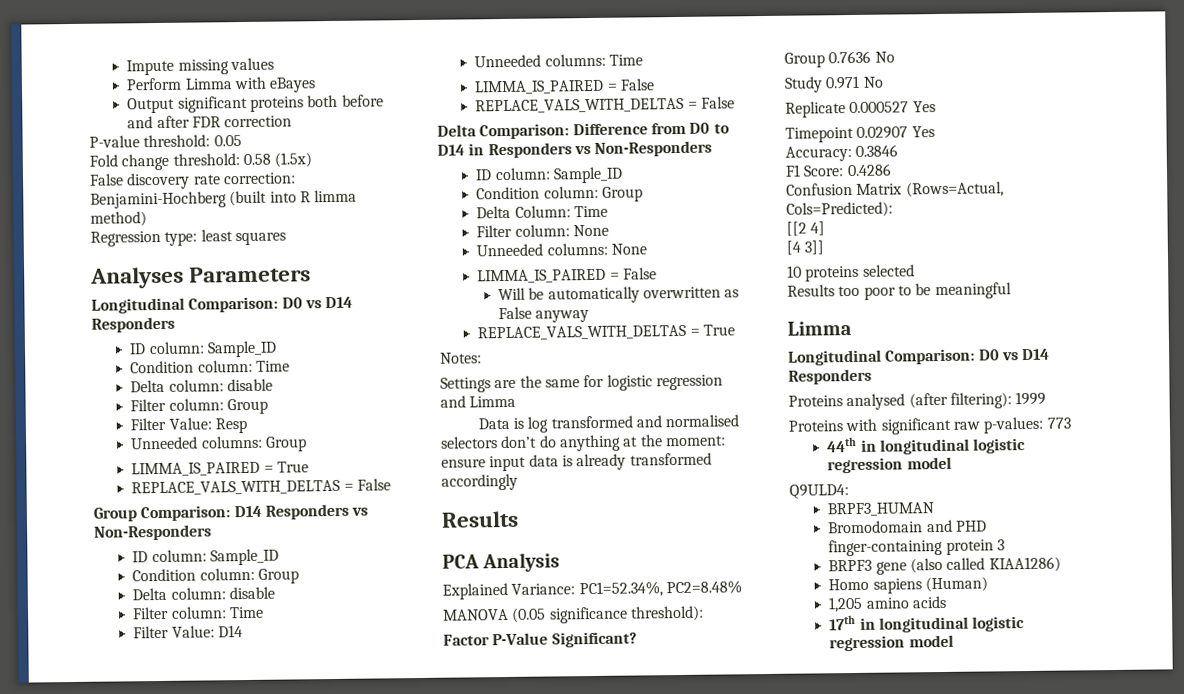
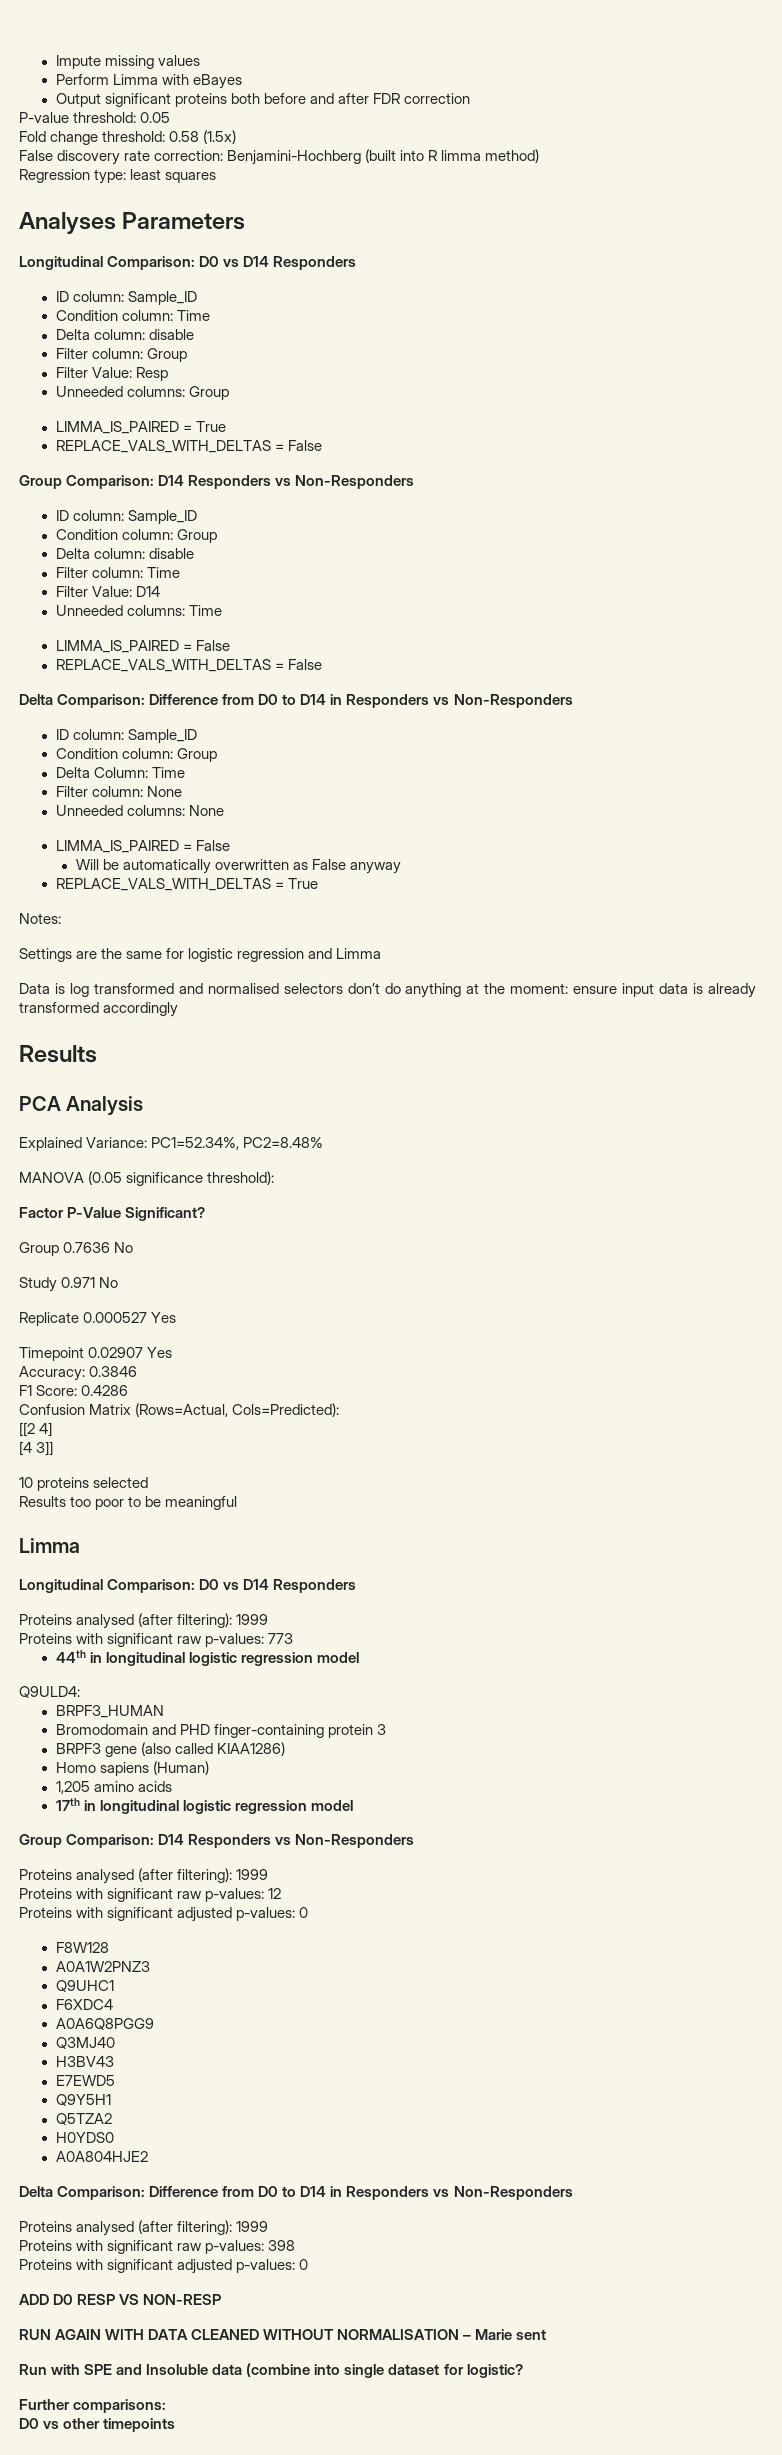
(954, 641) none -> [19,1834,415,1848] [19,1868,269,1884] [19,1888,282,1902] [19,1907,309,1922] [55,1942,109,1953] [55,1961,150,1972] [55,1980,114,1992] [55,1999,113,2010] [55,2018,154,2030] [55,2037,115,2049] [55,2056,114,2067] [55,2075,115,2086] [55,2094,111,2106] [55,2113,112,2125] [55,2132,114,2143] [55,2151,148,2162] [19,2186,573,2200] [19,2220,269,2236] [19,2240,296,2254] [19,2259,309,2274] [19,2294,222,2305] [19,2329,547,2340] [19,2363,523,2378] [19,2399,167,2413] [19,2418,176,2432] // Group Comparison: D14 Responders vs Non-Responders // Proteins analysed (after filtering): 1999 // Proteins with significant raw p-values: 12 // Proteins with significant adjusted p-values: 0 // F8W128 // A0A1W2PNZ3 // Q9UHC1 // F6XDC4 // A0A6Q8PGG9 // Q3MJ40 // H3BV43 // E7EWD5 // Q9Y5H1 // Q5TZA2 // H0YDS0 // A0A804HJE2 // Delta Comparison: Difference from D0 to D14 in Responders vs Non-Responders // Proteins analysed (after filtering): 1999 // Proteins with significant raw p-values: 398 // Proteins with significant adjusted p-values: 0 // ADD D0 RESP VS NON-RESP // RUN AGAIN WITH DATA CLEANED WITHOUT NORMALISATION – Marie sent // Run with SPE and Insoluble data (combine into single dataset for logistic? // Further comparisons: // D0 vs other timepoints

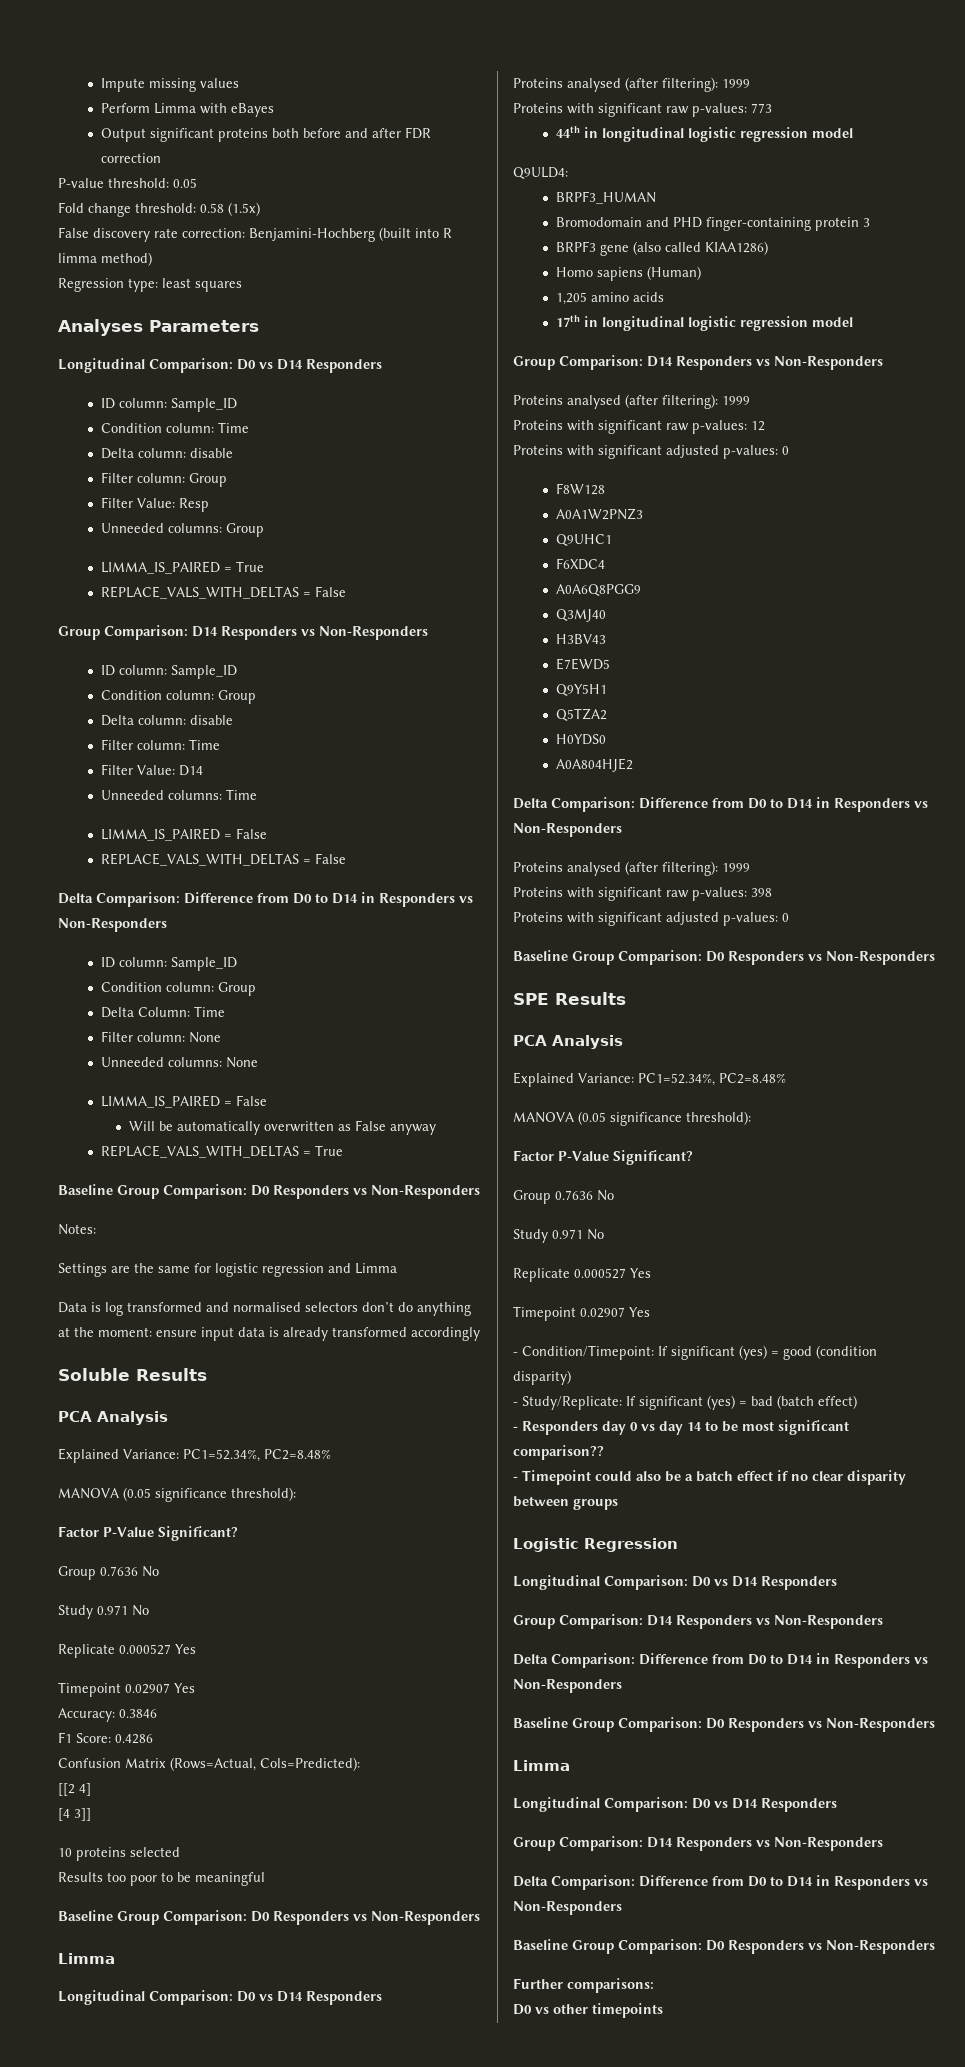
(318, 883) none -> [58,1184,480,1199] // Baseline Group Comparison: D0 Responders vs Non-Responders
(179, 1009) none -> [58,1368,130,1381] Soluble
(238, 1503) none -> [58,1910,480,1925] // Baseline Group Comparison: D0 Responders vs Non-Responders
[19,2294,222,2305] [19,2329,547,2340] [19,2363,523,2378] ADD D0 RESP VS NON-RESP // RUN AGAIN WITH DATA CLEANED WITHOUT NORMALISATION – Marie sent // Run with SPE and Insoluble data (combine into single dataset for logistic? -> [513,950,935,965] [513,992,626,1005] [513,1035,623,1049] [513,1072,786,1087] [513,1111,751,1126] [513,1150,693,1165] [513,1190,614,1204] [513,1229,604,1243] [513,1268,651,1282] [513,1306,650,1321] [513,1345,877,1360] [513,1370,571,1385] [513,1395,857,1410] [513,1420,849,1435] [513,1445,604,1460] [513,1470,906,1485] [513,1496,618,1510] [513,1538,678,1552] [513,1575,837,1590] [513,1614,883,1629] [513,1653,928,1668] [513,1679,622,1693] [513,1717,935,1732] [513,1760,570,1771] [513,1797,837,1812] [513,1836,883,1851] [513,1875,928,1890] [513,1901,622,1915] [513,1939,935,1954] Baseline Group Comparison: D0 Responders vs Non-Responders // SPE Results // PCA Analysis // Explained Variance: PC1=52.34%, PC2=8.48% // MANOVA (0.05 significance threshold): // Factor P-Value Significant? // Group 0.7636 No // Study 0.971 No // Replicate 0.000527 Yes // Timepoint 0.02907 Yes // - Condition/Timepoint: If significant (yes) = good (condition disparity) // - Study/Replicate: If significant (yes) = bad (batch effect) // - Responders day 0 vs day 14 to be most significant comparison?? // - Timepoint could also be a batch effect if no clear disparity between groups // Logistic Regression // Longitudinal Comparison: D0 vs D14 Responders // Group Comparison: D14 Responders vs Non-Responders // Delta Comparison: Difference from D0 to D14 in Responders vs Non-Responders // Baseline Group Comparison: D0 Responders vs Non-Responders // Limma // Longitudinal Comparison: D0 vs D14 Responders // Group Comparison: D14 Responders vs Non-Responders // Delta Comparison: Difference from D0 to D14 in Responders vs Non-Responders // Baseline Group Comparison: D0 Responders vs Non-Responders

